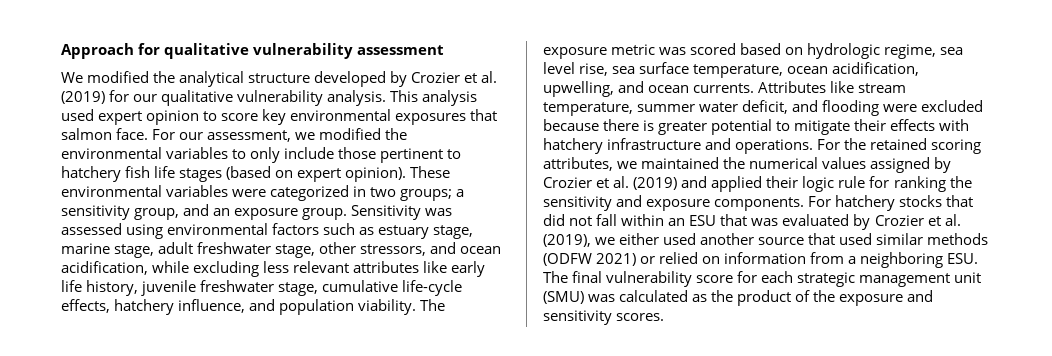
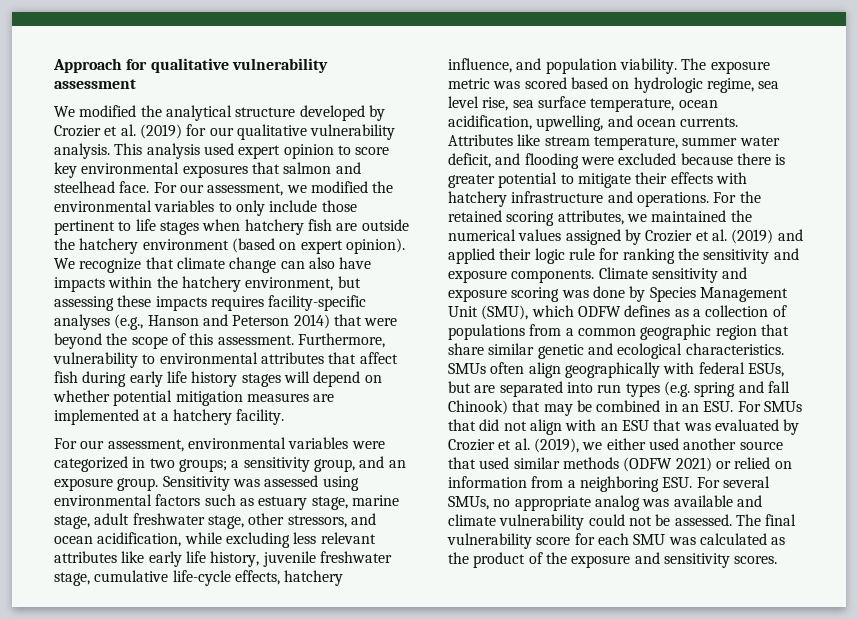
(112, 134) none -> [335,162,361,174] [54,181,115,193] and steelhead
[61,166,451,182] hatchery fish life stages (based on expert opinion). These -> [135,219,409,235] [54,238,405,254] [54,257,372,273] [54,276,361,292] [54,295,367,311] [54,314,398,330] [54,333,385,349] [53,352,398,368] [54,371,382,387] [53,390,335,406] [54,409,285,425] [54,438,184,452] life stages when hatchery fish are outside the hatchery environment (based on expert opinion). We recognize that climate change can also have impacts within the hatchery environment, but assessing these impacts requires facility-specific analyses (e.g., Hanson and Peterson 2014) that were beyond the scope of this assessment. Furthermore, vulnerability to environmental attributes that affect fish during early life history stages will depend on whether potential mitigation measures are implemented at a hatchery facility. // For our assessment,
[808,195,943,211] For hatchery stocks -> [598,267,748,283] [448,286,788,302] [448,305,787,320] [448,324,789,340] [448,343,784,359] [448,362,784,378] [448,381,790,397] [448,400,802,416] Climate sensitivity and exposure scoring was done by Species Management Unit (SMU), which ODFW defines as a collection of populations from a common geographic region that share similar genetic and ecological characteristics. SMUs often align geographically with federal ESUs, but are separated into run types (e.g. spring and fall Chinook) that may be combined in an ESU. For SMUs
[596,214,665,226] fall within -> [529,419,597,435] align with
(979, 258) none -> [696,476,770,488] [448,495,762,511] [448,514,732,530] For several SMUs, no appropriate analog was available and climate vulnerability could not be assessed.
[797,272,982,287] [543,291,584,304] strategic management unit (SMU) -> [633,534,666,545] SMU

